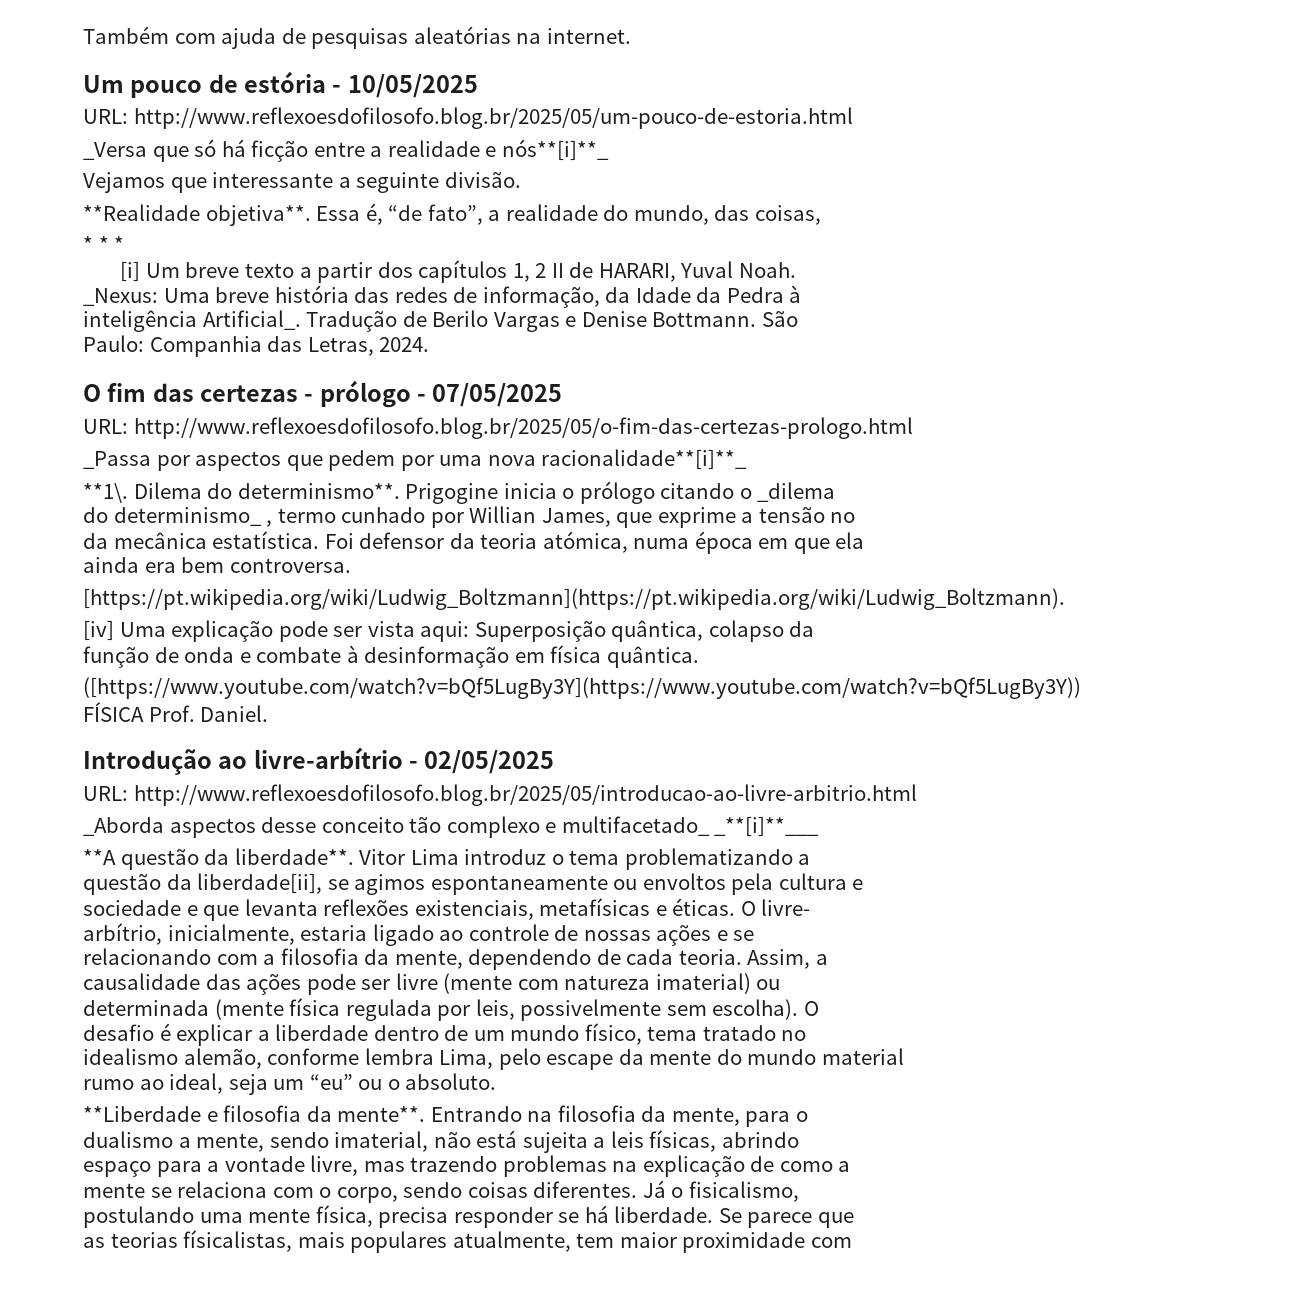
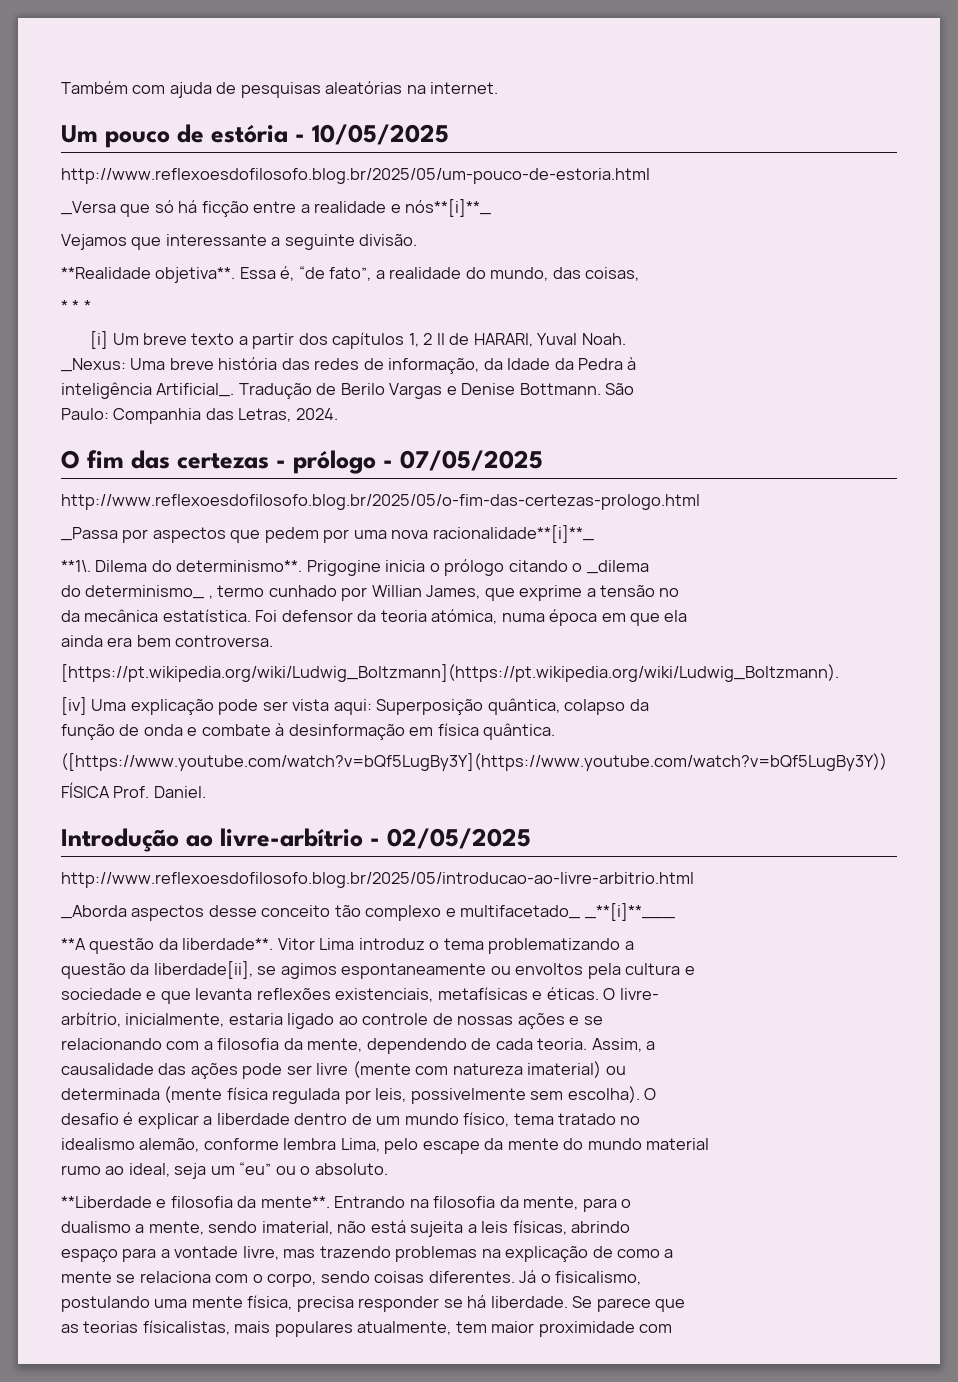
[83,109,128,124] URL: -> (449, 134) none
[83,419,128,434] URL: -> (543, 460) none
[83,786,128,801] URL: -> (531, 838) none

